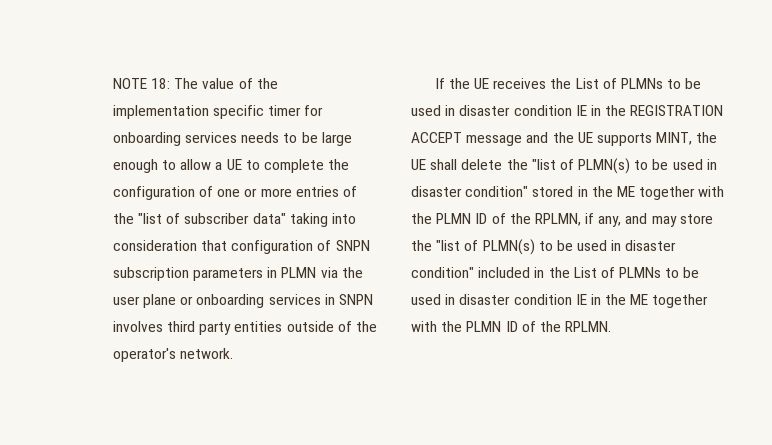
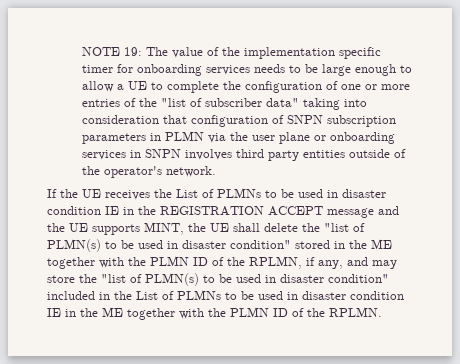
[151,78,171,89] 18: -> [124,47,143,56] 19:

